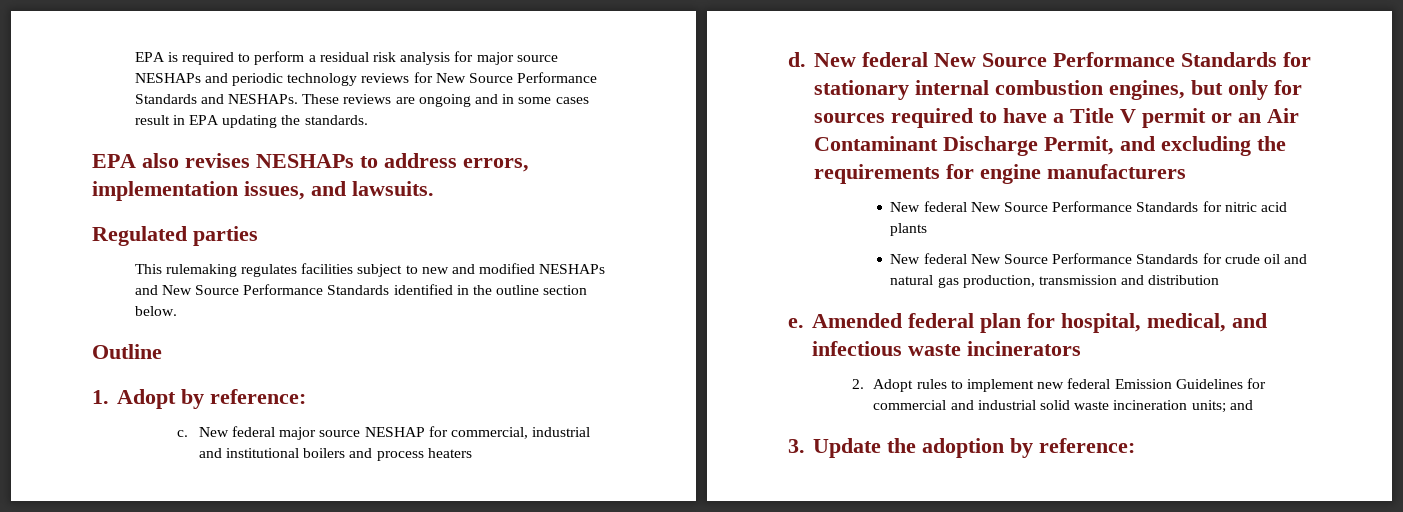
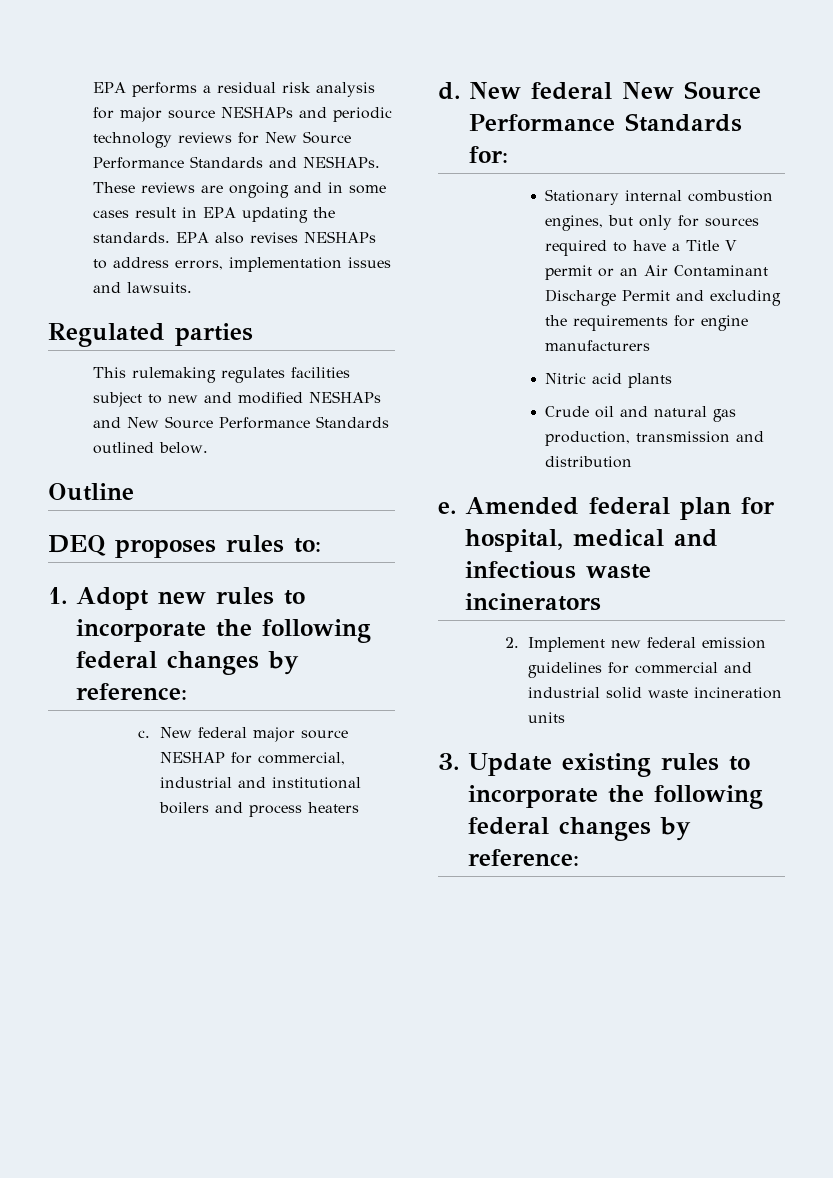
[134,51,305,65] EPA is required to perform -> [92,82,197,97] EPA performs
(368, 120) // -> (170, 237) none
[244,181,305,200] issues, -> [347,257,391,268] issues
[393,284,588,295] [134,306,177,316] [92,344,162,359] [92,389,176,409] identified in the outline section below. // Outline // 1. Adopt -> [92,442,208,454] [48,483,134,501] [48,535,321,558] [48,587,305,610] [76,619,371,643] [76,651,259,675] outlined below. // Outline // DEQ proposes rules to: // 1. Adopt new rules to incorporate the following federal changes
[1282,52,1311,67] [813,80,909,100] for stationary -> [469,146,508,163] [545,189,620,205] for: // Stationary
[1043,136,1114,155] Permit, -> [622,290,671,301] Permit
[890,201,1287,212] [890,223,928,236] [890,253,1260,264] New federal New Source Performance Standards for nitric acid plants // New federal New Source Performance Standards for crude -> [545,373,673,388] [545,406,590,417] Nitric acid plants // Crude
[1146,313,1226,332] medical, -> [573,529,664,547] medical
[873,378,1243,392] Adopt rules to implement new federal Emission Guidelines -> [527,637,766,652] [527,662,602,678] Implement new federal emission guidelines
[1191,400,1253,413] units; and -> [527,712,565,723] units
[886,438,1004,458] the adoption -> [562,753,750,777] [468,785,763,809] [468,817,651,841] existing rules to incorporate the following federal changes

